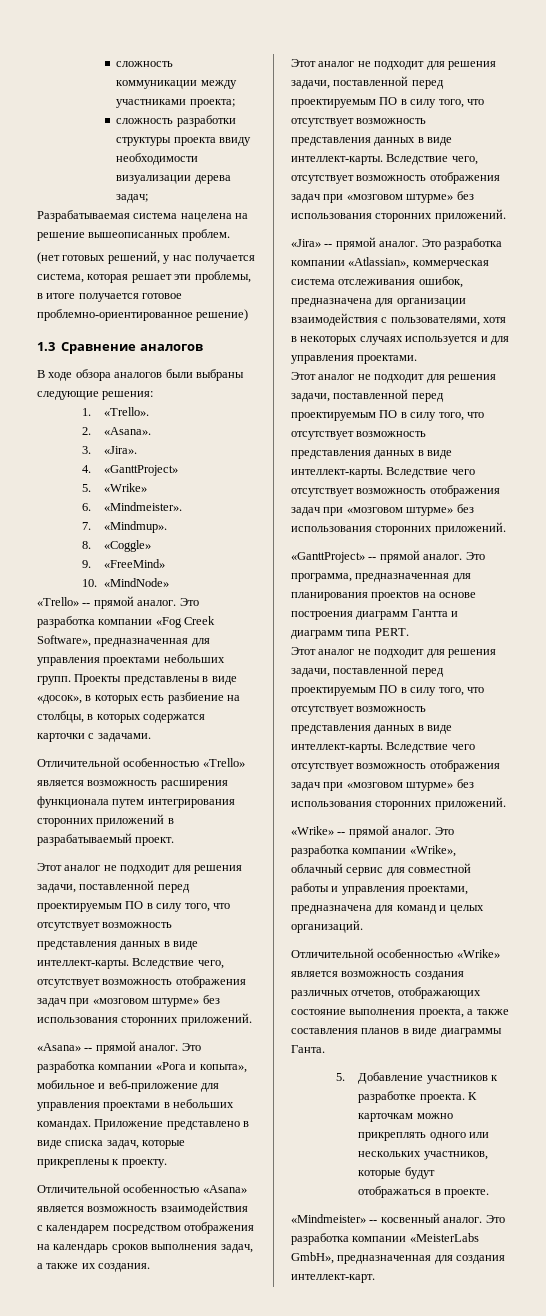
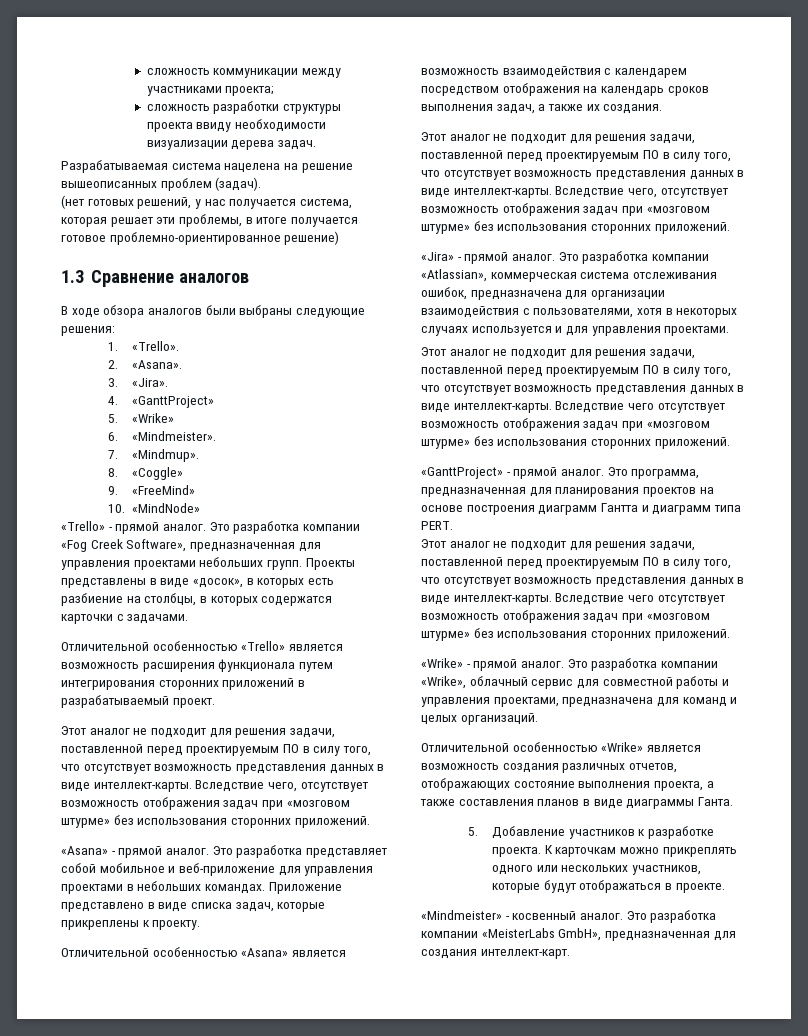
[116,194,149,203] задач; -> [278,140,317,150] задач.
[181,229,230,241] проблем. -> [160,177,262,191] проблем (задач).
[82,603,91,606] -- -> [108,527,113,531] -
[84,1041,201,1054] [37,1061,247,1073] -- прямой аналог. Это разработка компании «Рога и копыта», -> [111,845,387,858] [61,863,96,873] - прямой аналог. Это разработка представляет собой
[324,244,333,247] -- -> [457,257,462,261] -
[368,557,377,560] -- -> [506,472,511,476] -
[337,832,346,835] -- -> [466,664,471,668] -
[369,1220,378,1223] -- -> [505,916,510,920] -

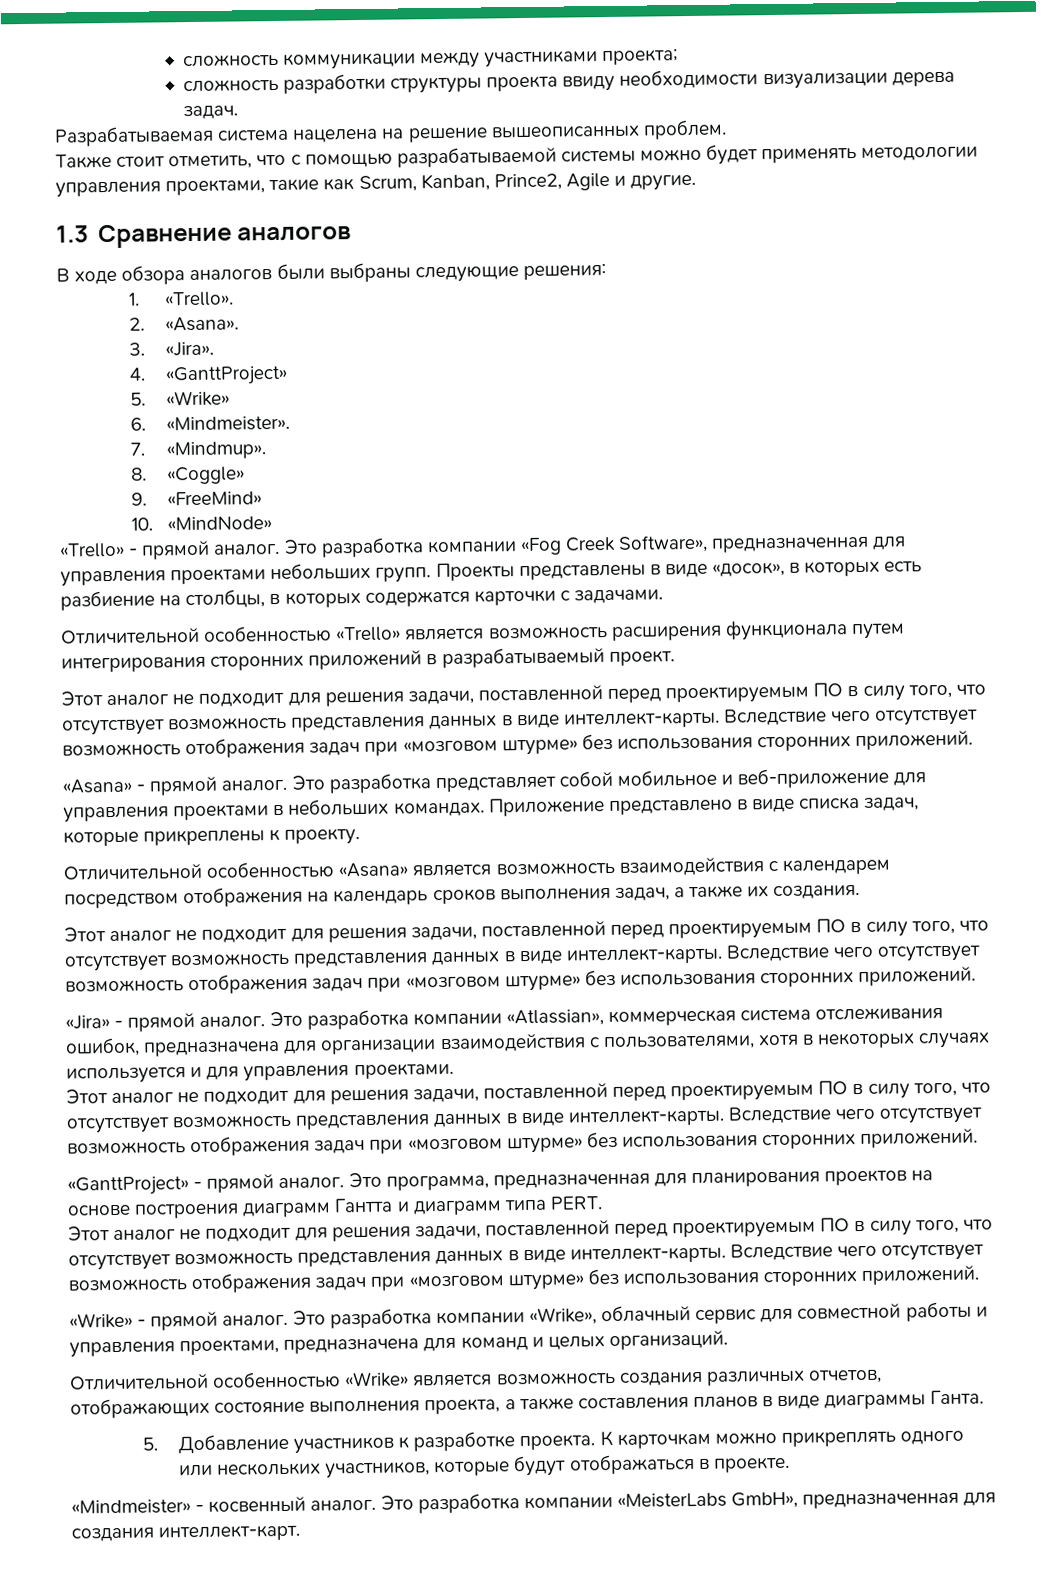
[160,177,262,191] [61,195,352,209] [61,214,358,227] [61,231,340,245] проблем (задач). // (нет готовых решений, у нас получается система, которая решает эти проблемы, в итоге получается готовое проблемно-ориентированное решение) -> [642,119,727,140] [55,144,979,170] [55,172,697,198] проблем. // Также стоит отметить, что с помощью разрабатываемой системы можно будет применять методологии управления проектами, такие как Scrum, Kanban, Prince2, Agile и другие.
[267,782,297,792] чего, -> [831,710,872,722] чего
[627,188,657,198] чего, -> [833,946,874,958] чего

